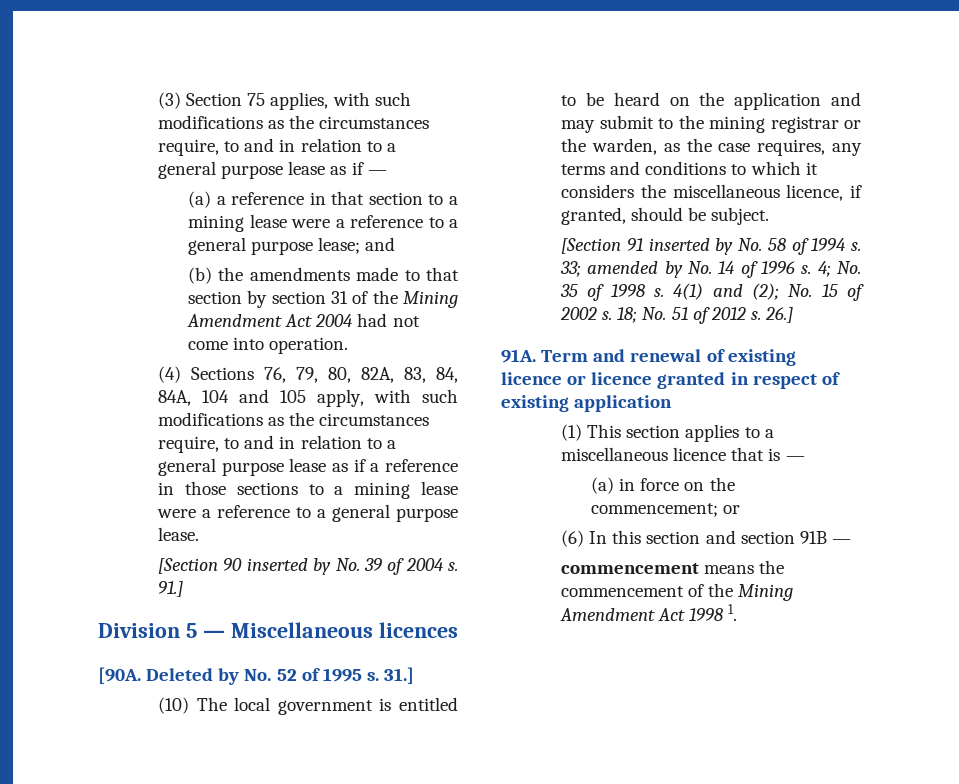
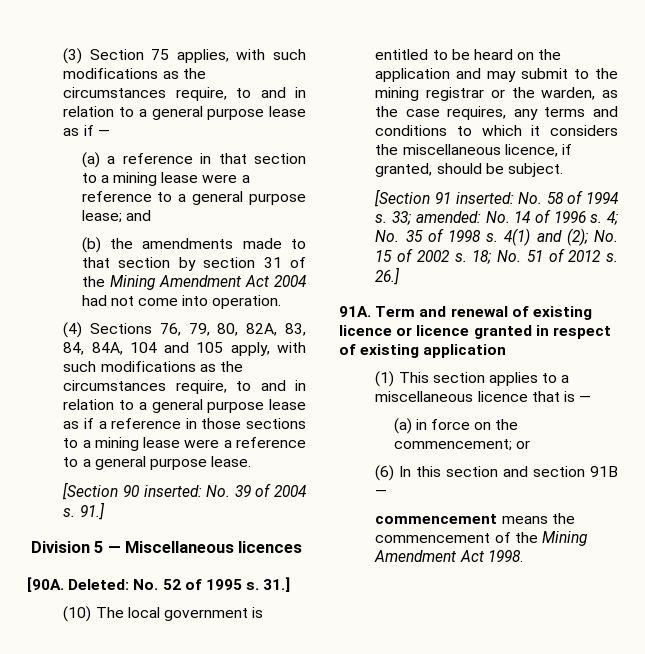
[246,558,332,575] inserted by -> [143,485,202,497] inserted:
[146,668,240,685] Deleted by -> [68,579,130,590] Deleted:
[648,238,734,255] inserted by -> [455,192,514,204] inserted:
[587,261,683,278] amended by -> [415,211,481,223] amended:
[689,604,738,621] 1998 1. -> [487,550,523,562] 1998.

